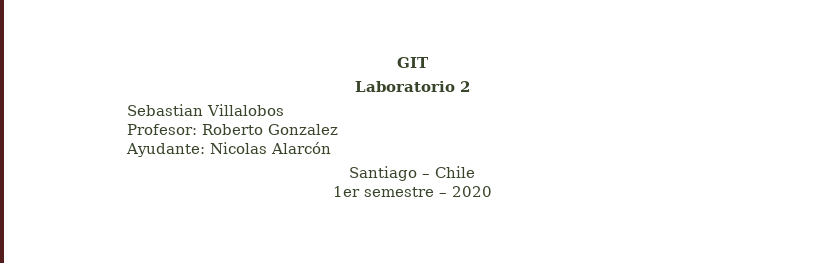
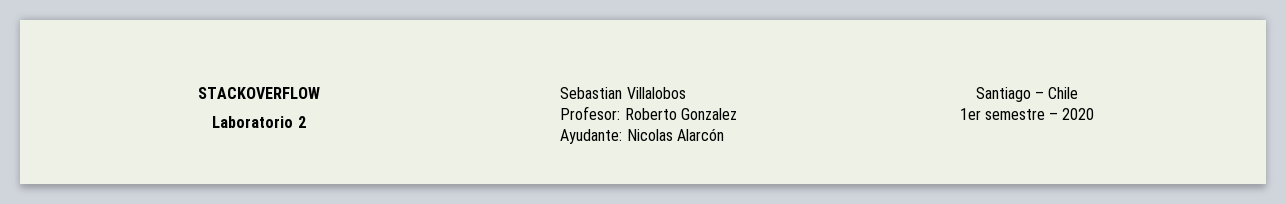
[396,57,429,68] GIT -> [198,87,320,99] STACKOVERFLOW

